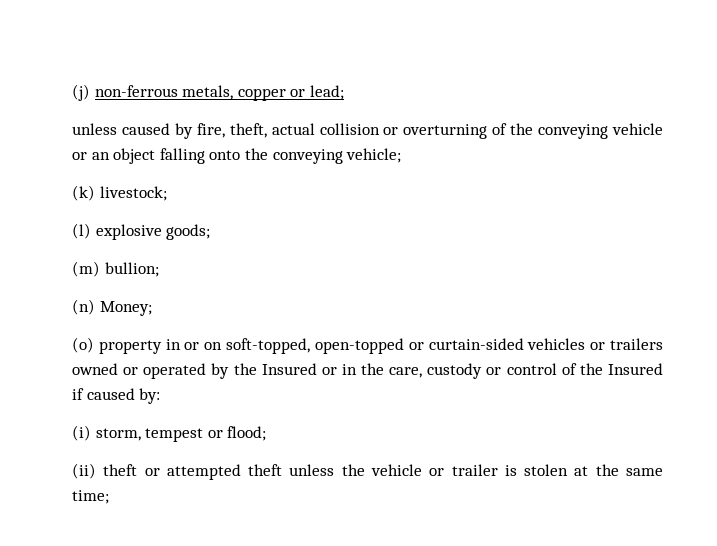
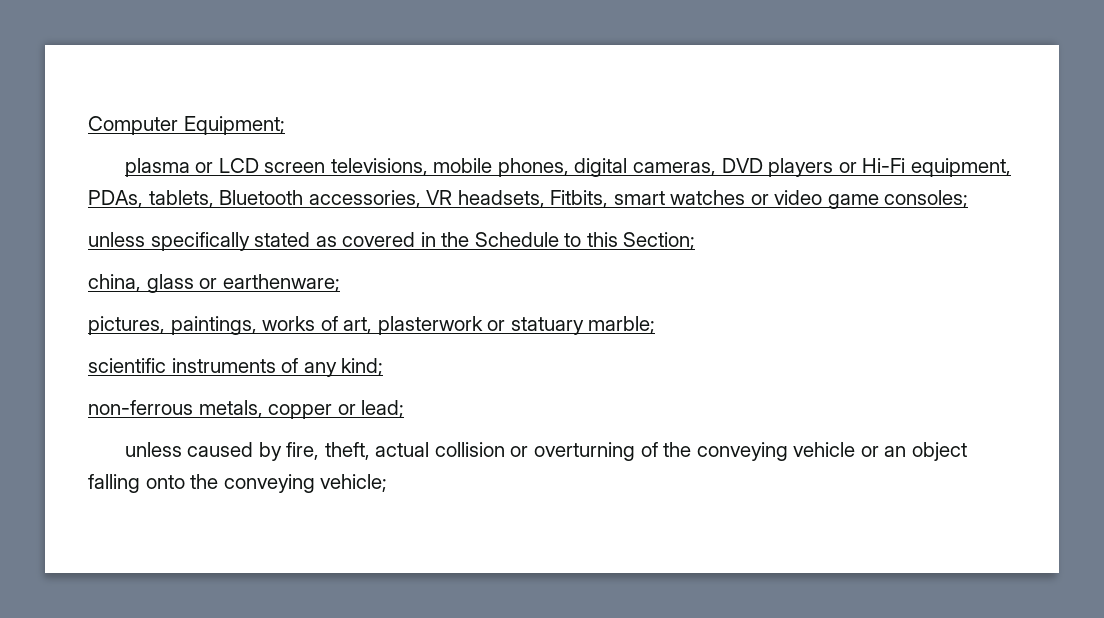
[72,84,90,101] (j) -> [88,116,285,135] [124,158,1011,177] [88,190,969,209] [88,232,696,251] [88,274,340,293] [88,316,656,335] [88,358,384,377] Computer Equipment; // plasma or LCD screen televisions, mobile phones, digital cameras, DVD players or Hi-Fi equipment, PDAs, tablets, Bluetooth accessories, VR headsets, Fitbits, smart watches or video game consoles; // unless specifically stated as covered in the Schedule to this Section; // china, glass or earthenware; // pictures, paintings, works of art, plasterwork or statuary marble; // scientific instruments of any kind; //
[72,185,167,201] [72,223,211,240] [72,261,159,277] [72,299,152,316] [72,337,663,354] [72,363,663,379] [72,388,161,404] [72,425,267,442] [72,463,663,480] [72,490,109,504] // (k) livestock; // (l) explosive goods; // (m) bullion; // (n) Money; // (o) property in or on soft-topped, open-topped or curtain-sided vehicles or trailers owned or operated by the Insured or in the care, custody or control of the Insured if caused by: // (i) storm, tempest or flood; // (ii) theft or attempted theft unless the vehicle or trailer is stolen at the same time; -> (388, 483) none

